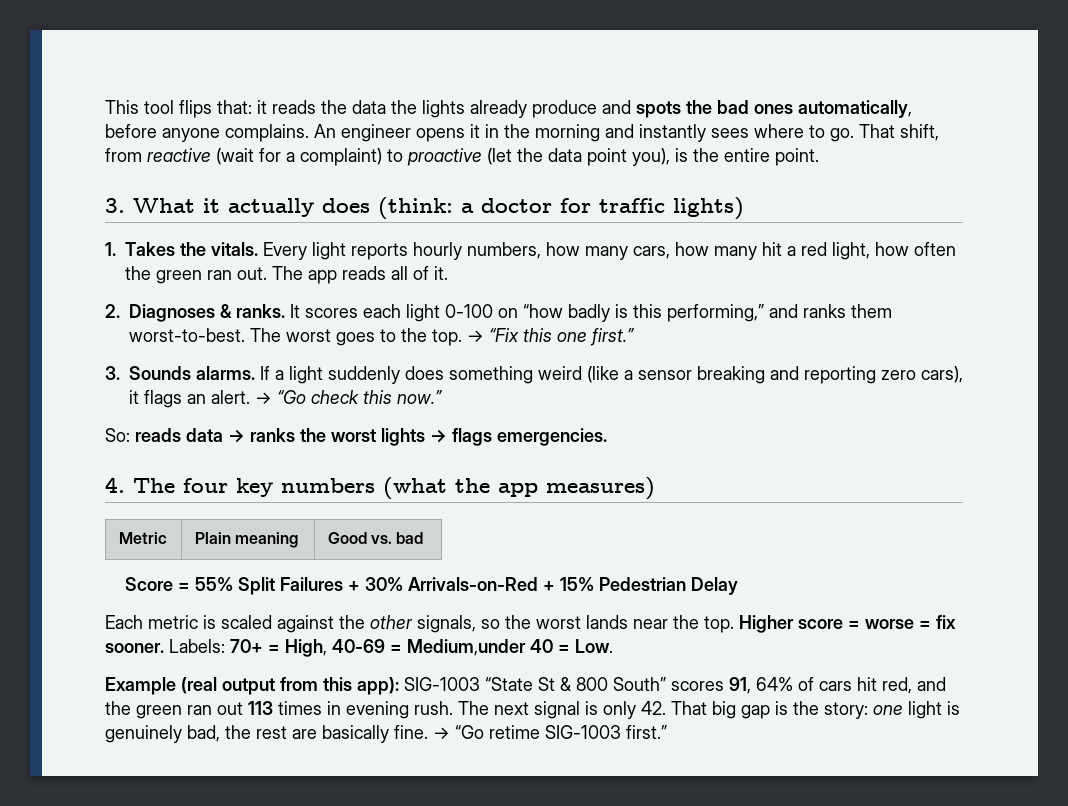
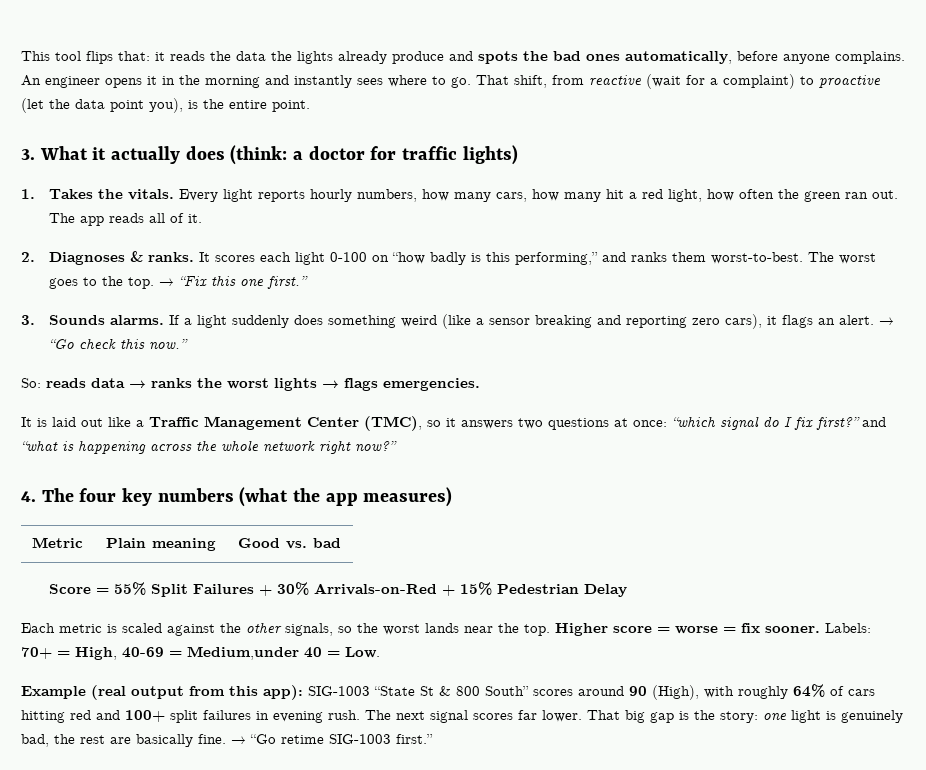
(607, 437) none -> [21,416,886,431] [21,440,397,454] // It is laid out like a Traffic Management Center (TMC), so it answers two questions at once: “which signal do I fix first?” and “what is happening across the whole network right now?”
[729,677,946,694] [105,701,322,719] 91, 64% of cars hit red, and the green ran out 113 times -> [578,684,875,700] [21,710,251,723] around 90 (High), with roughly 64% of cars hitting red and 100+ split failures
[585,701,666,719] is only 42. -> [473,710,582,722] scores far lower.

